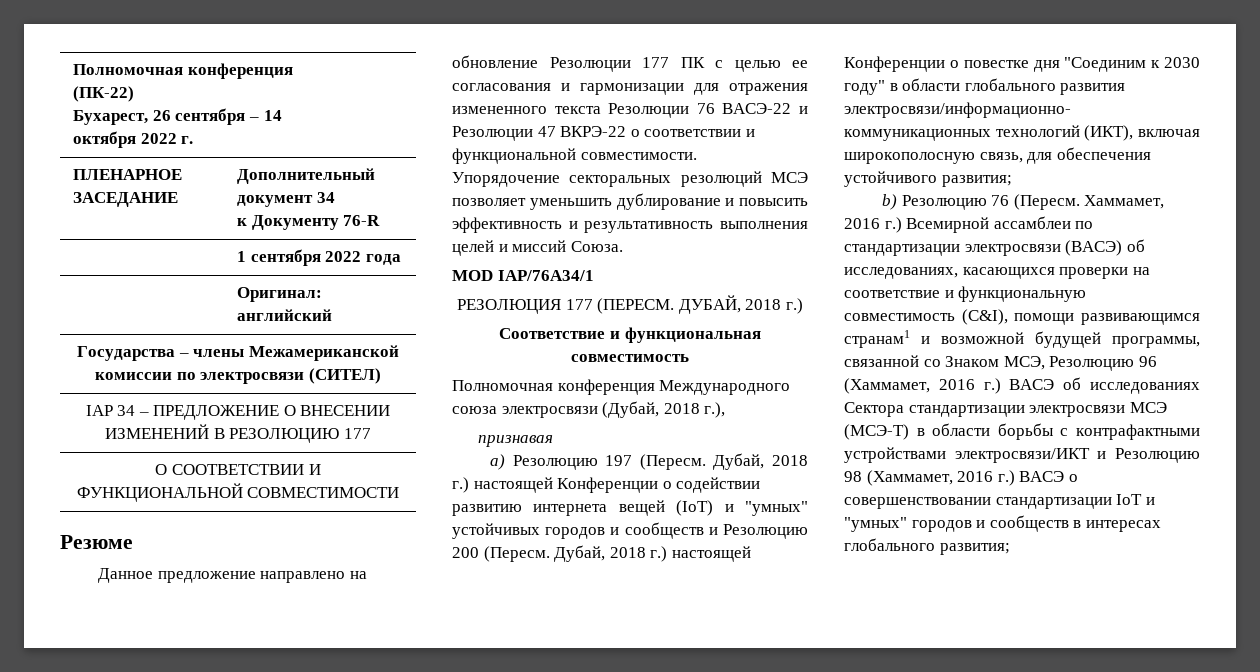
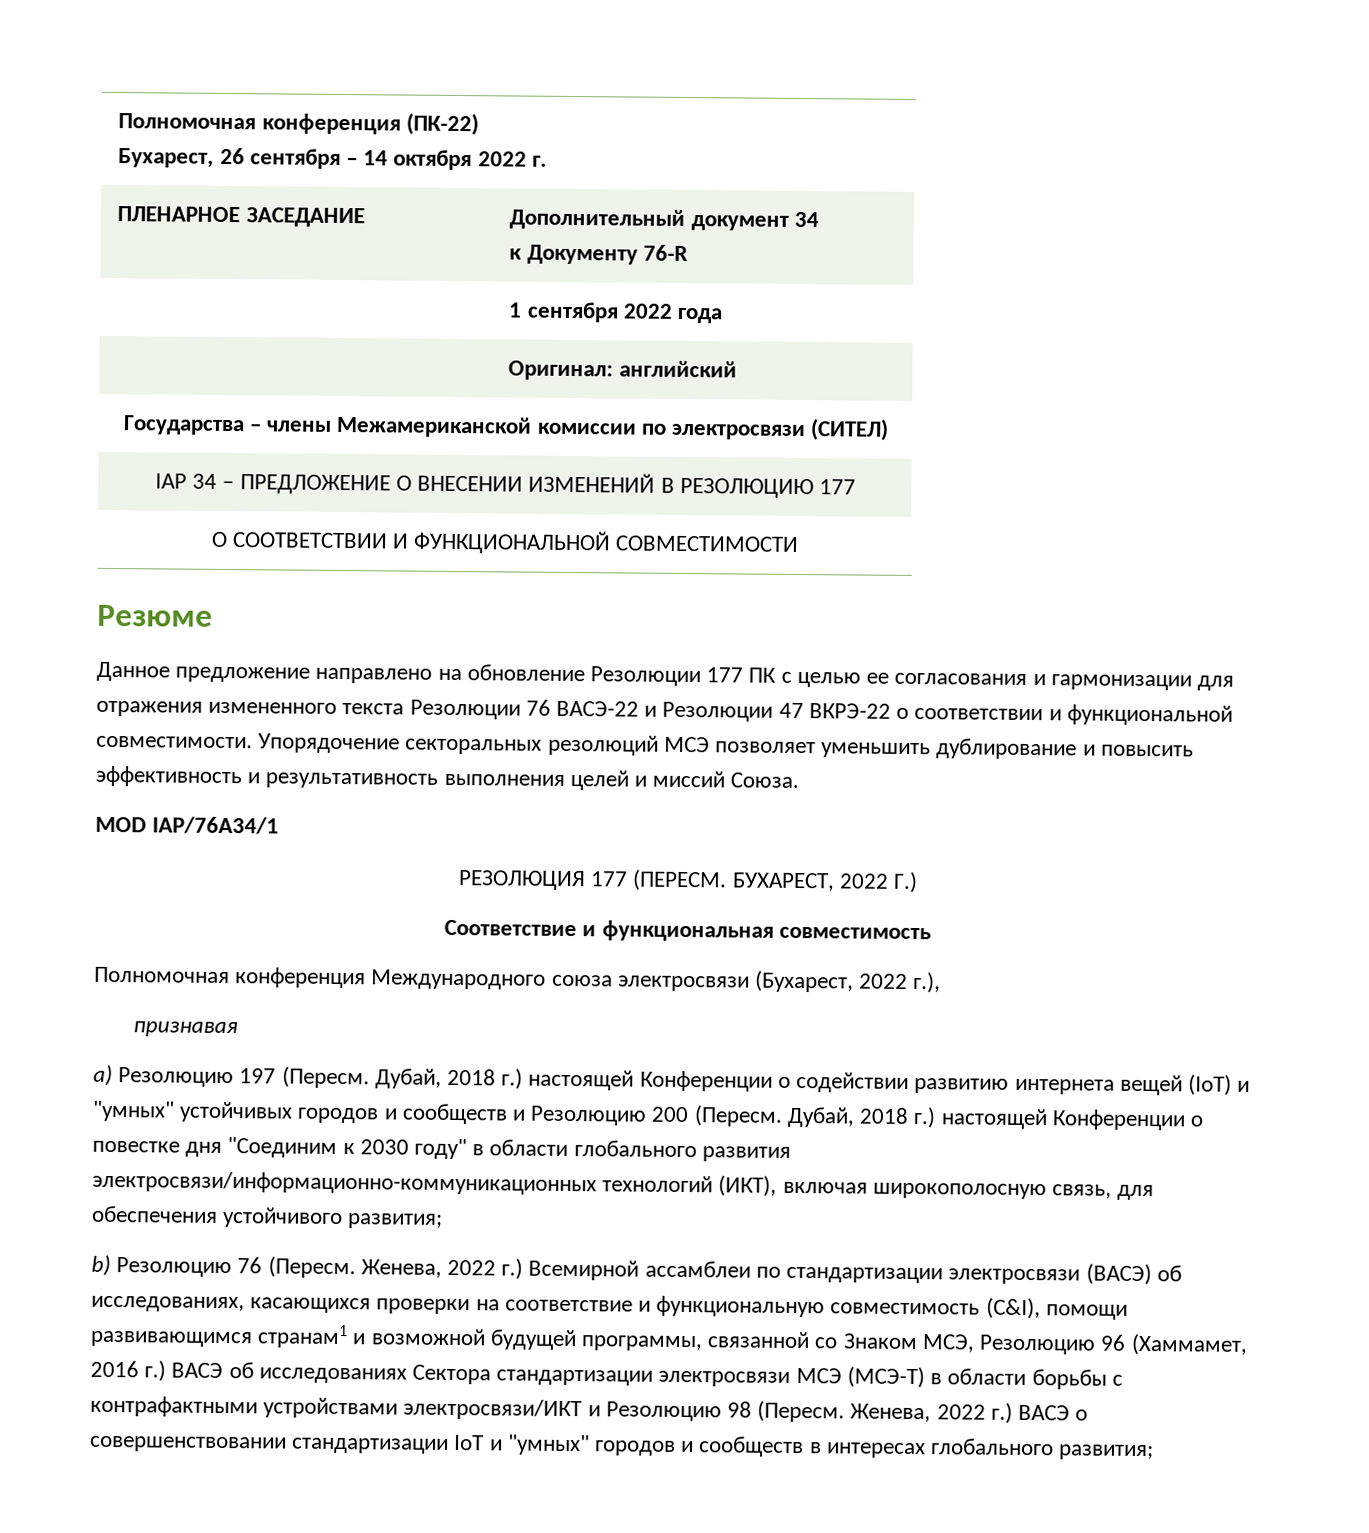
[678,295,803,314] ДУБАЙ, 2018 г.) -> [731,871,919,894] БУХАРЕСТ, 2022 Г.)
[602,401,700,418] (Дубай, 2018 -> [755,970,909,993] (Бухарест, 2022
[1084,195,1165,209] [844,218,880,229] Хаммамет, 2016 -> [360,1259,497,1278] Женева, 2022
[866,470,994,486] (Хаммамет, 2016 -> [757,1400,986,1423] (Пересм. Женева, 2022

